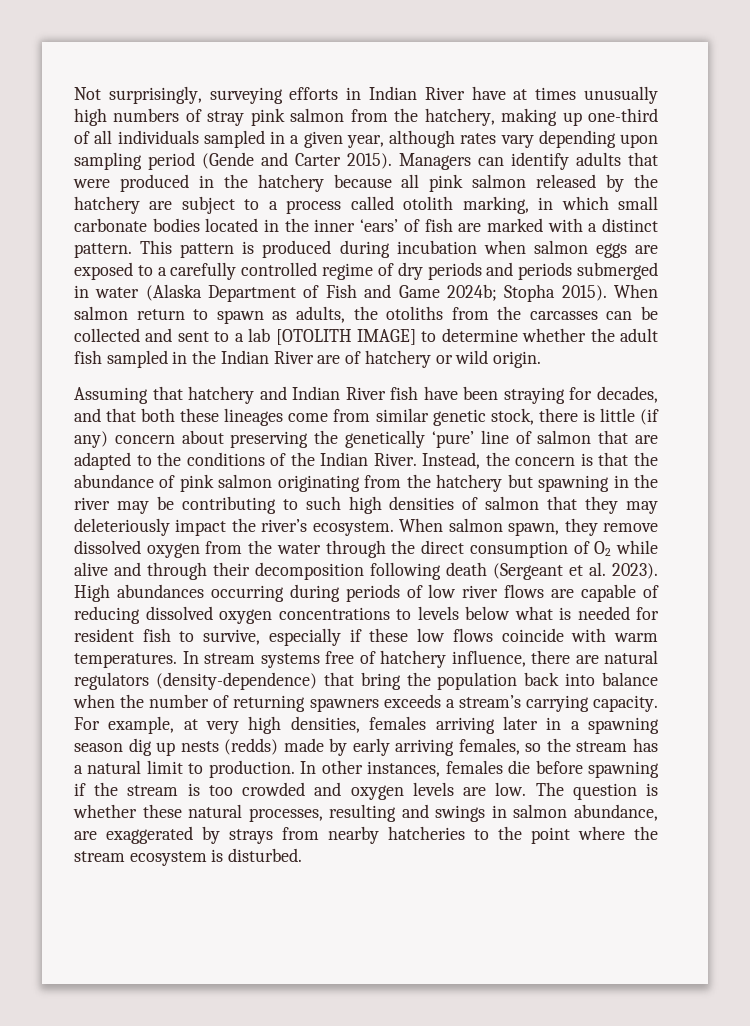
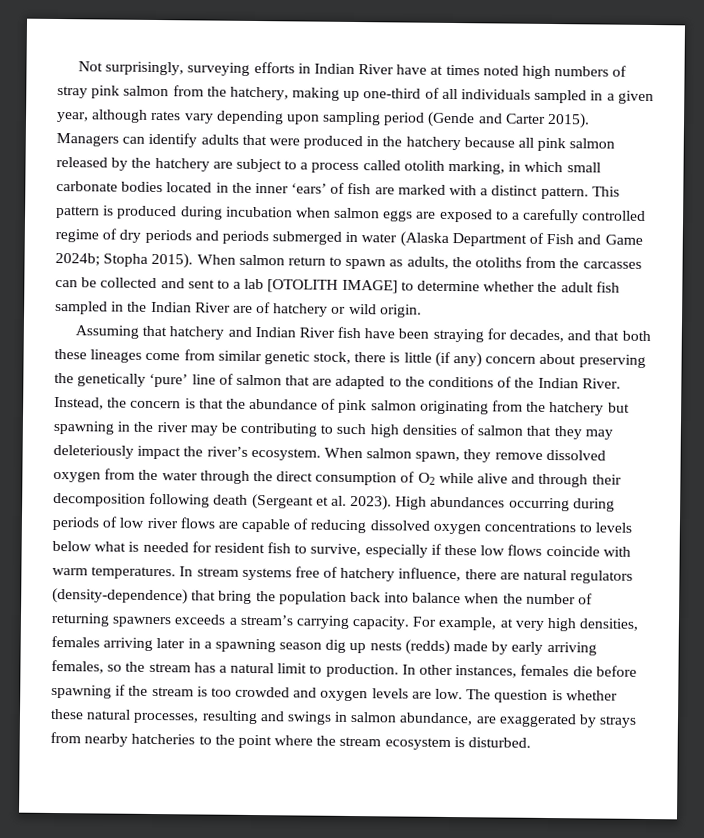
[584,86,658,104] unusually -> [482,65,519,76] noted

